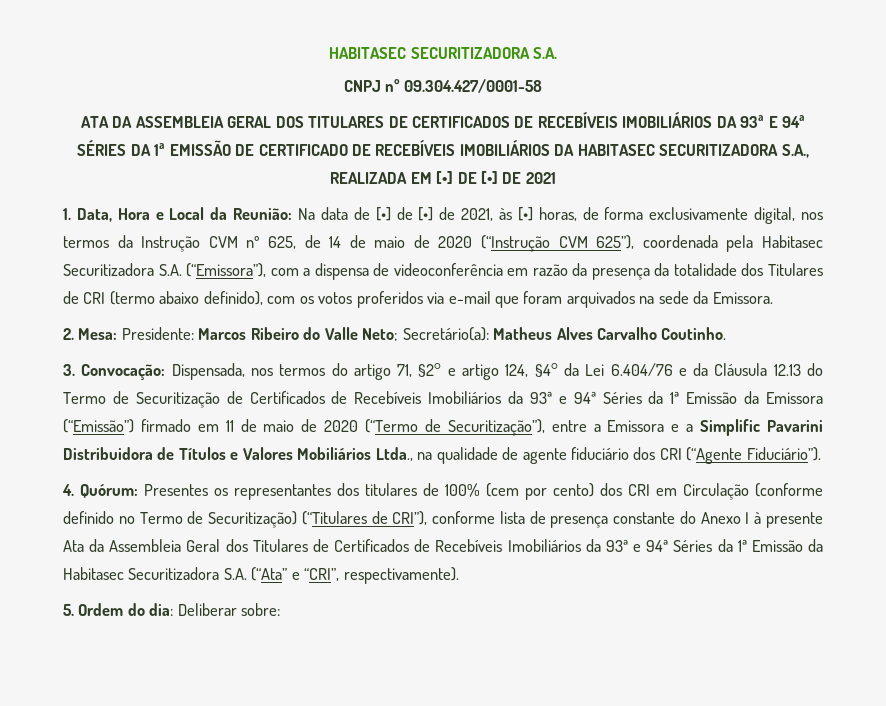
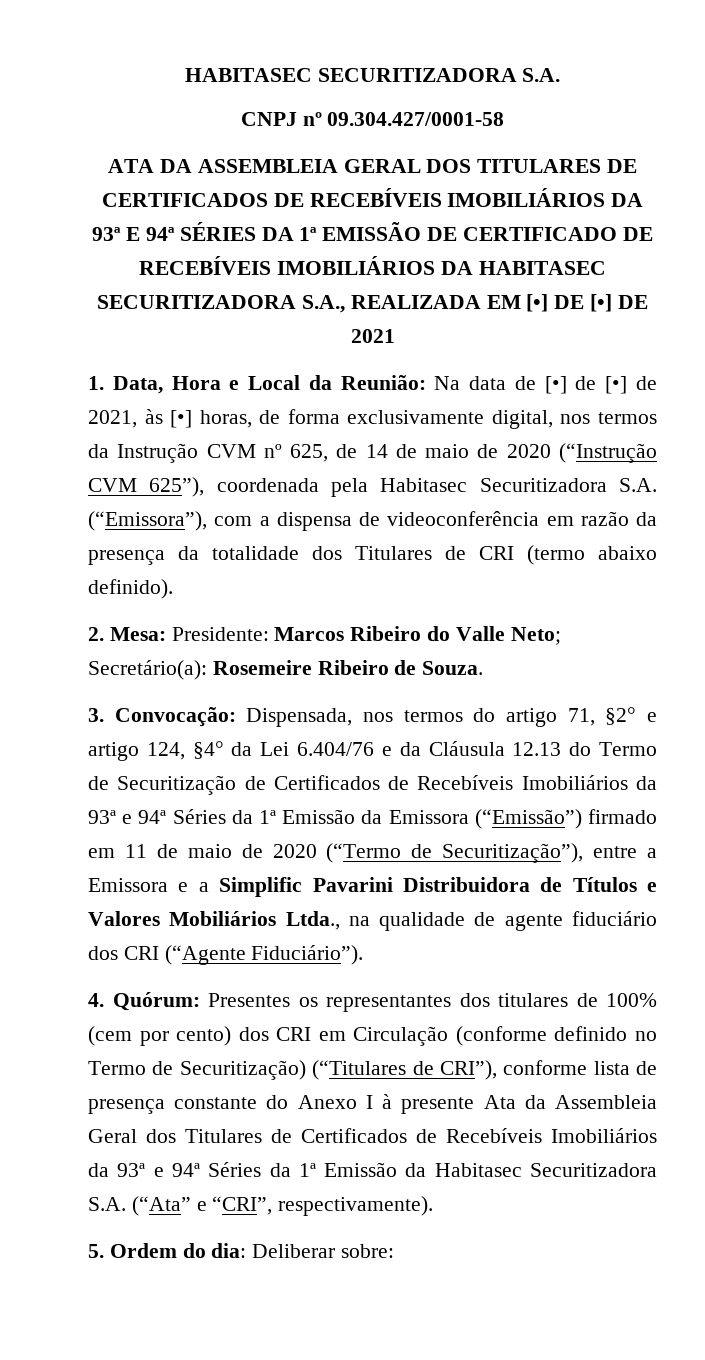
[203,291,773,308] definido), com os votos proferidos via e-mail que foram arquivados na sede da Emissora. -> [88,579,173,599] definido).
[493,327,727,340] Matheus Alves Carvalho Coutinho. -> [212,660,484,675] Rosemeire Ribeiro de Souza.

